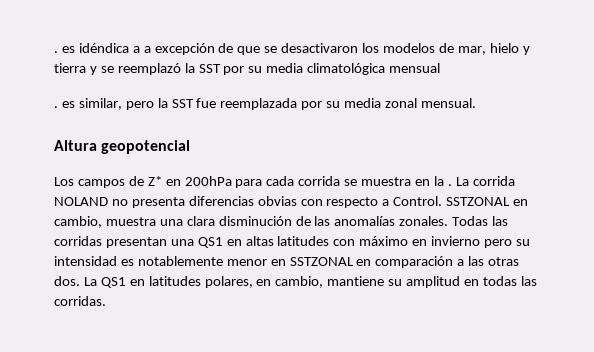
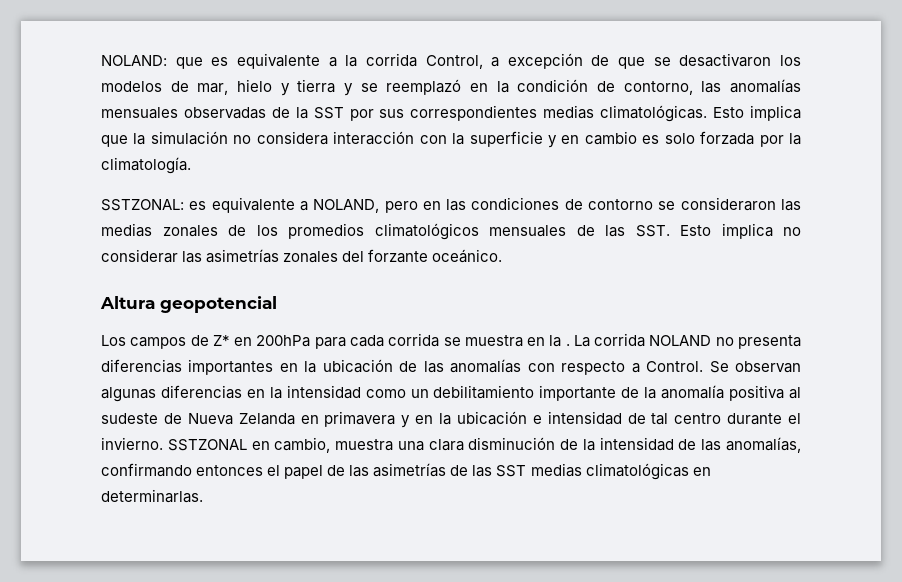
[54,43,140,53] . es idéndica a -> [101,53,483,69] NOLAND: que es equivalente a la corrida Control,
[184,63,441,75] [54,98,476,110] la SST por su media climatológica mensual // . es similar, pero la SST fue reemplazada por su media zonal mensual. -> [470,79,801,95] [101,105,801,122] [101,131,801,148] [101,157,191,174] [101,197,801,213] [101,223,801,240] [101,249,503,263] en la condición de contorno, las anomalías mensuales observadas de la SST por sus correspondientes medias climatológicas. Esto implica que la simulación no considera interacción con la superficie y en cambio es solo forzada por la climatología. // SSTZONAL: es equivalente a NOLAND, pero en las condiciones de contorno se consideraron las medias zonales de los promedios climatológicos mensuales de las SST. Esto implica no considerar las asimetrías zonales del forzante oceánico.
[257,196,443,208] obvias con respecto a Control. -> [188,359,801,375] [101,385,801,402] [101,411,801,428] [101,437,163,450] importantes en la ubicación de las anomalías con respecto a Control. Se observan algunas diferencias en la intensidad como un debilitamiento importante de la anomalía positiva al sudeste de Nueva Zelanda en primavera y en la ubicación e intensidad de tal centro durante el invierno.
[314,216,509,226] [54,236,530,248] [54,256,520,268] [54,276,537,288] [54,296,106,306] las anomalías zonales. Todas las corridas presentan una QS1 en altas latitudes con máximo en invierno pero su intensidad es notablemente menor en SSTZONAL en comparación a las otras dos. La QS1 en latitudes polares, en cambio, mantiene su amplitud en todas las corridas. -> [582,437,801,453] [101,463,711,480] [101,489,203,503] la intensidad de las anomalías, confirmando entonces el papel de las asimetrías de las SST medias climatológicas en determinarlas.

